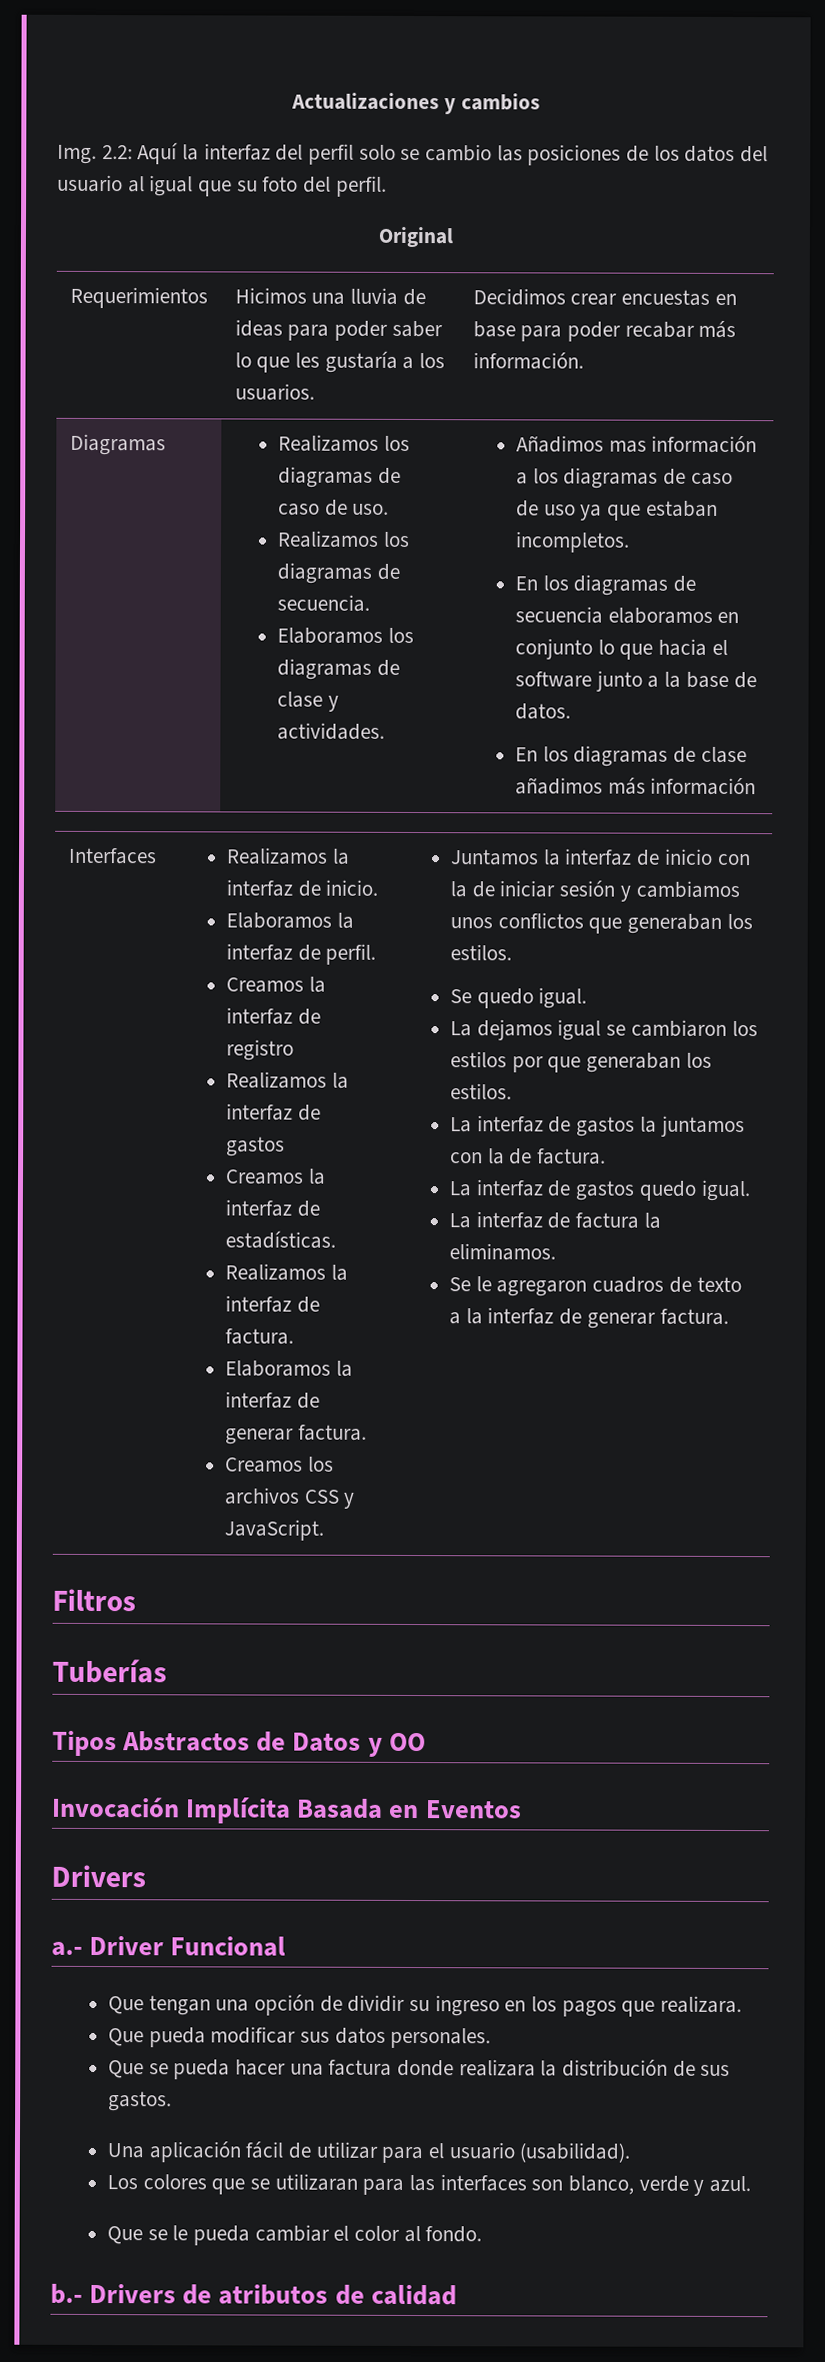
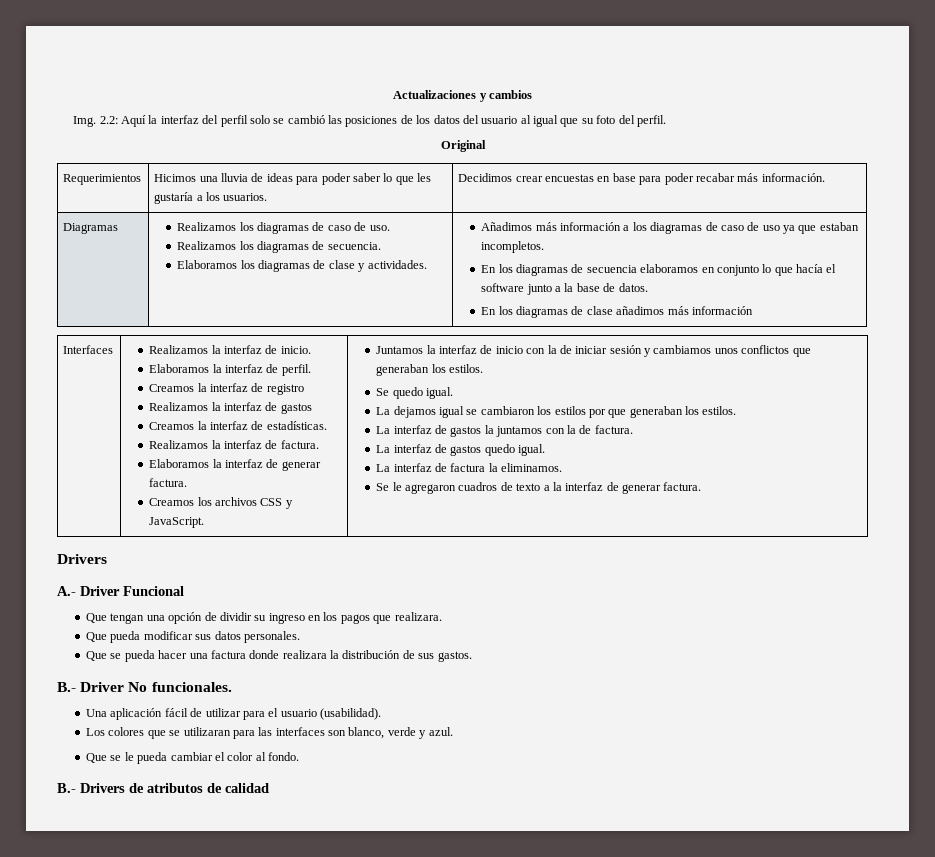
[425,144,493,162] cambio -> [287,115,325,124] cambió
[608,440,647,453] mas -> [535,222,557,231] más
[658,638,708,656] hacia -> [796,264,824,273] hacía
[52,1588,136,1612] [52,1658,167,1684] [52,1730,426,1757] [51,1796,522,1824] // Filtros // Tuberías // Tipos Abstractos de Datos y OO // Invocación Implícita Basada en Eventos -> (702, 486) none
[51,1941,83,1956] a.- -> [57,586,76,596] A.-
(173, 2101) none -> [57,682,232,692] // B.- Driver No funcionales.
[50,2283,83,2304] b.- -> [57,783,76,793] B.-

